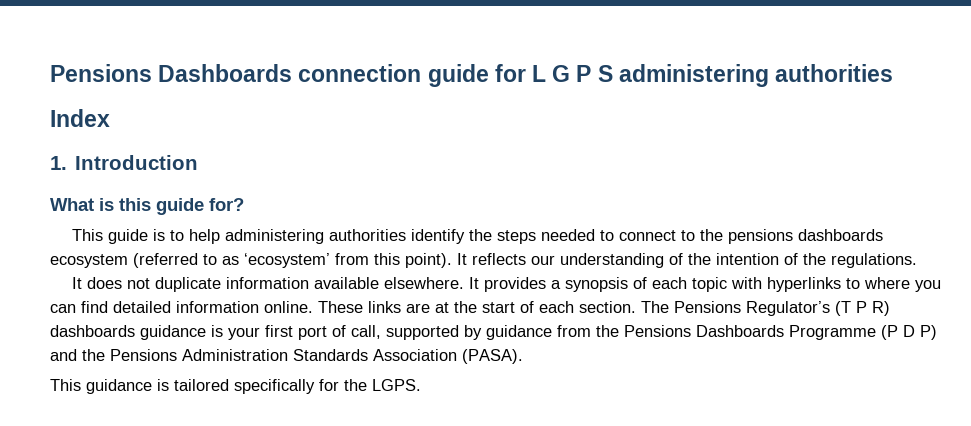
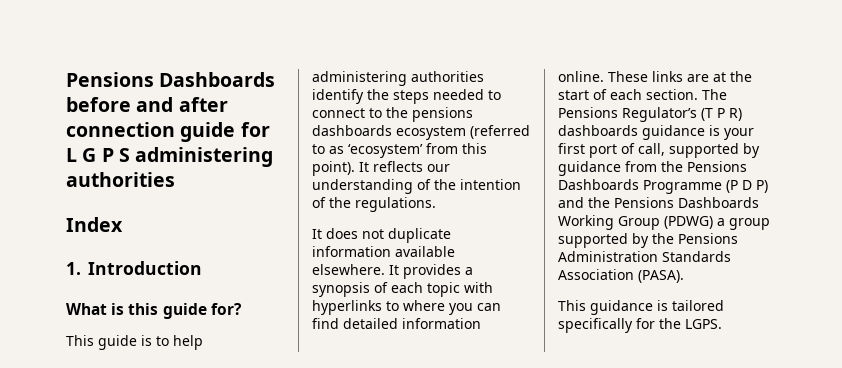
[50,64,293,82] Pensions Dashboards -> [66,72,276,87] [66,97,228,112] Pensions Dashboards before and after
(177, 355) none -> [678,197,759,208] [558,215,770,230] [558,233,738,248] Dashboards Working Group (PDWG) a group supported by the Pensions

